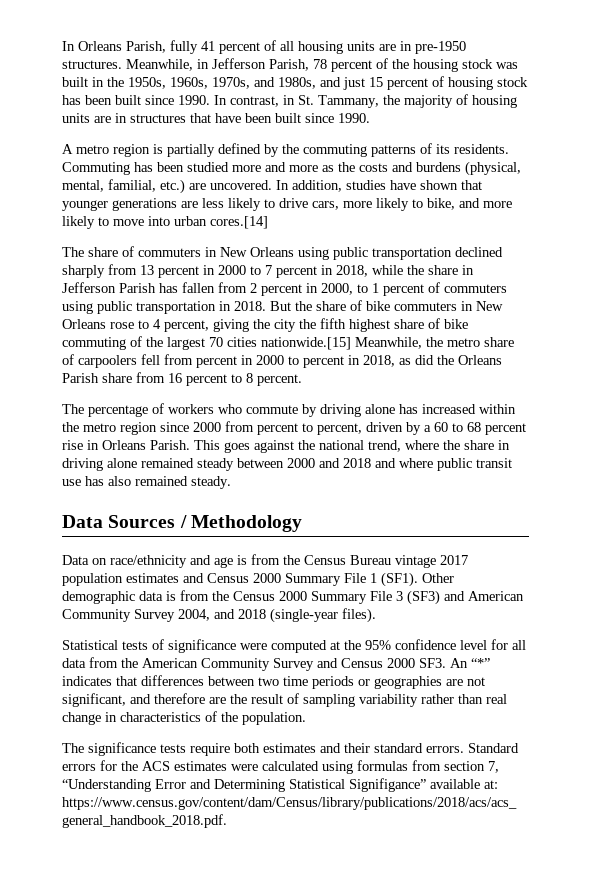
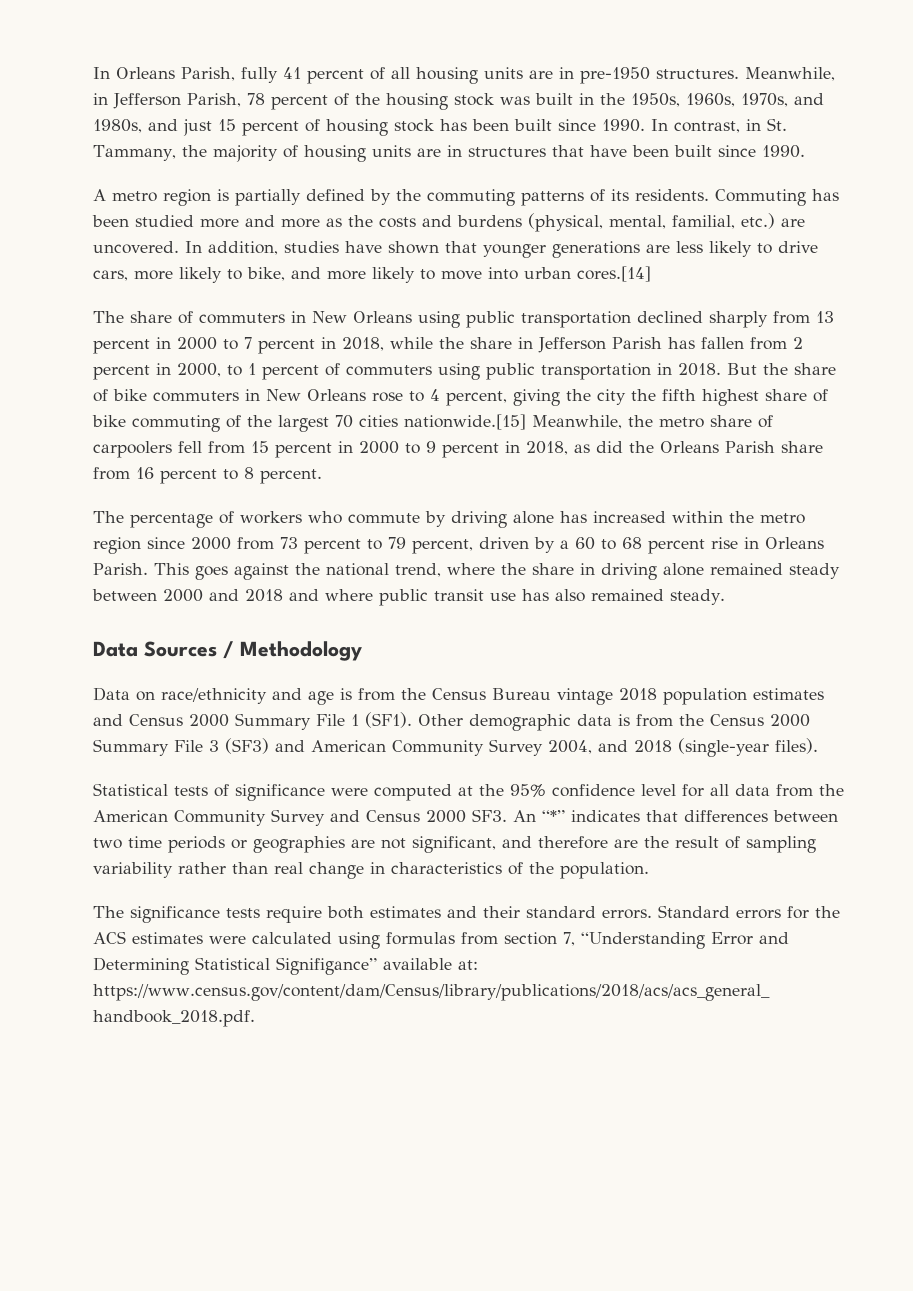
[196,355,299,368] percent in 2000 to -> [251,441,436,458] 15 percent in 2000 to 9
[257,423,313,435] percent to -> [280,537,406,554] 73 percent to 79
[440,555,468,565] 2017 -> [619,688,657,701] 2018

